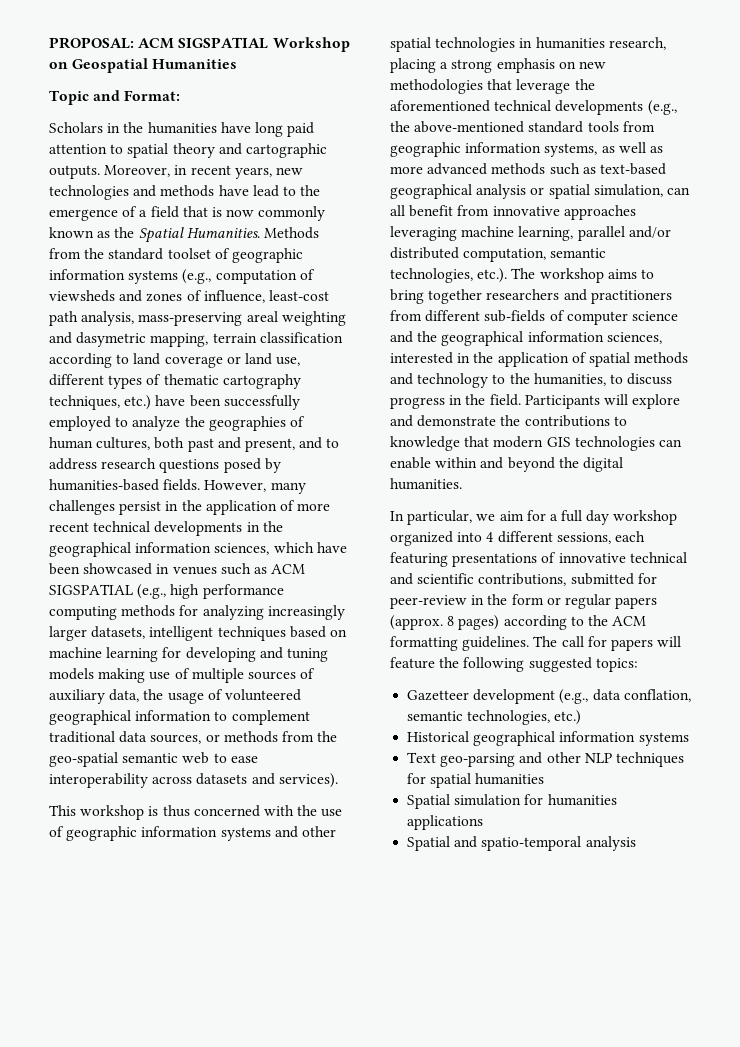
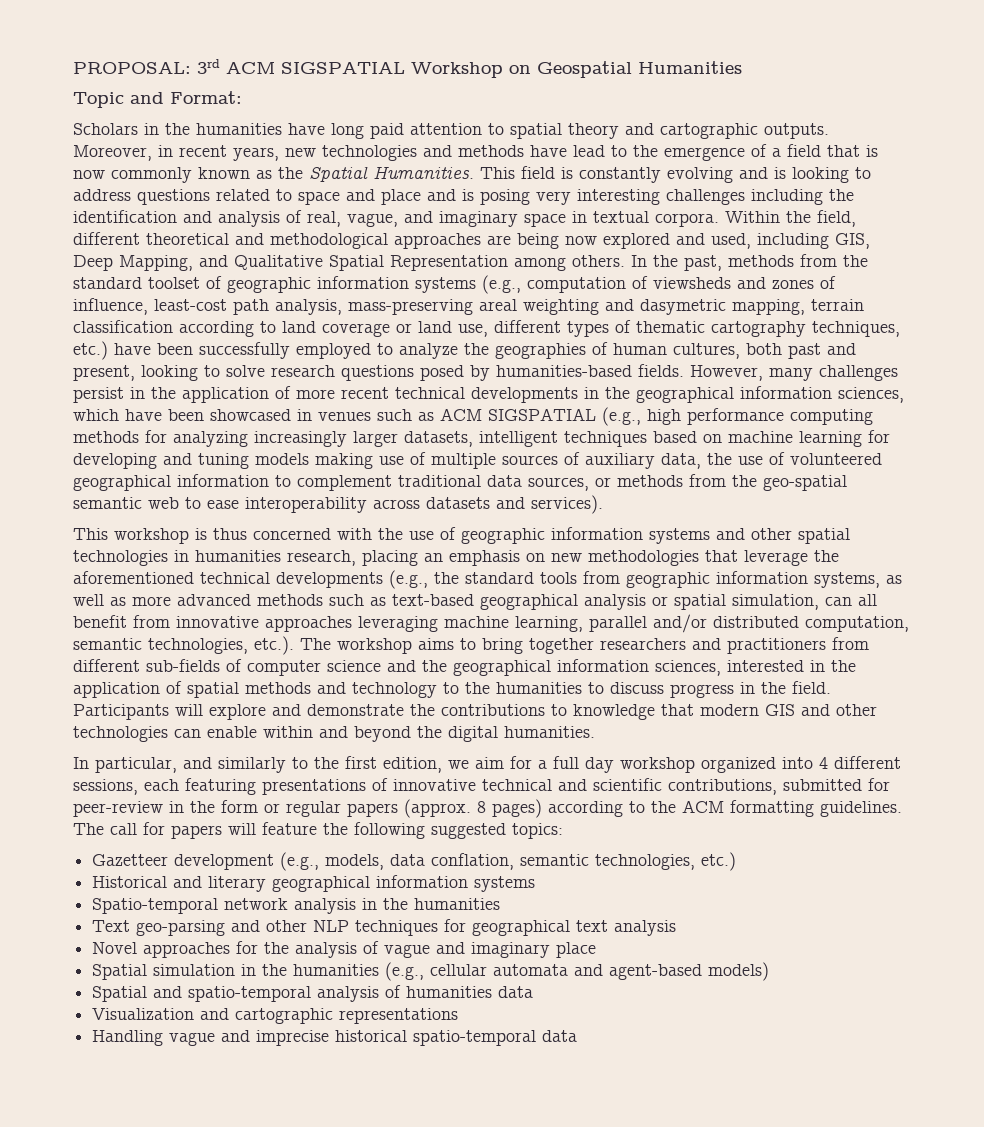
(134, 43) none -> [197,59,220,74] 3rd
[263,227,319,239] Methods -> [480,166,871,183] [73,189,854,205] [73,210,856,227] [73,232,870,249] [73,255,794,271] This field is constantly evolving and is looking to address questions related to space and place and is posing very interesting challenges including the identification and analysis of real, vague, and imaginary space in textual corpora. Within the field, different theoretical and methodological approaches are being now explored and used, including GIS, Deep Mapping, and Qualitative Spatial Representation among others. In the past, methods
[299,437,340,449] [49,458,97,470] and to address -> [141,365,265,381] looking to solve
[167,692,204,704] usage -> [738,456,763,465] use
[440,59,493,73] a strong -> [424,553,443,562] an
[414,121,525,133] above-mentioned -> (459, 578) none
[533,373,606,386] humanities, -> [496,682,582,694] humanities
(571, 442) none -> [801,704,877,716] and other
(473, 517) none -> [183,756,442,773] and similarly to the first edition,
(589, 696) none -> [325,854,385,870] models,
(470, 736) none -> [173,876,267,892] and literary
(689, 739) none -> [92,898,501,914] // Spatio-temporal network analysis in the humanities
[430,773,545,788] [407,794,617,809] [407,815,484,830] [407,836,636,851] spatial humanities // Spatial simulation for humanities applications // Spatial and spatio-temporal analysis -> [472,920,677,936] [92,941,597,958] [92,962,770,981] [92,985,534,1002] [92,1008,459,1024] [92,1030,578,1046] geographical text analysis // Novel approaches for the analysis of vague and imaginary place // Spatial simulation in the humanities (e.g., cellular automata and agent-based models) // Spatial and spatio-temporal analysis of humanities data // Visualization and cartographic representations // Handling vague and imprecise historical spatio-temporal data

